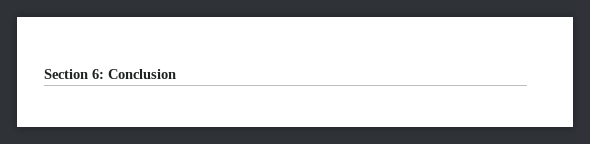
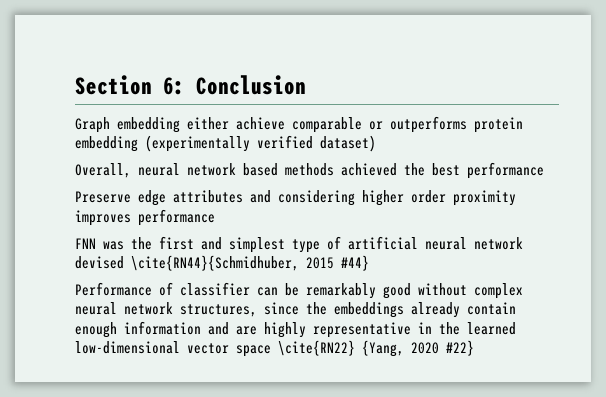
(176, 74) none -> [75,116,523,133] [75,135,376,152] [75,162,544,179] [75,190,516,206] [75,209,215,226] [75,236,523,253] [75,255,369,271] [75,282,523,299] [75,302,516,318] [75,321,516,338] [75,340,474,357] // Graph embedding either achieve comparable or outperforms protein embedding (experimentally verified dataset) // Overall, neural network based methods achieved the best performance // Preserve edge attributes and considering higher order proximity improves performance // FNN was the first and simplest type of artificial neural network devised \cite{RN44}{Schmidhuber, 2015 #44} // Performance of classifier can be remarkably good without complex neural network structures, since the embeddings already contain enough information and are highly representative in the learned low-dimensional vector space \cite{RN22} {Yang, 2020 #22}

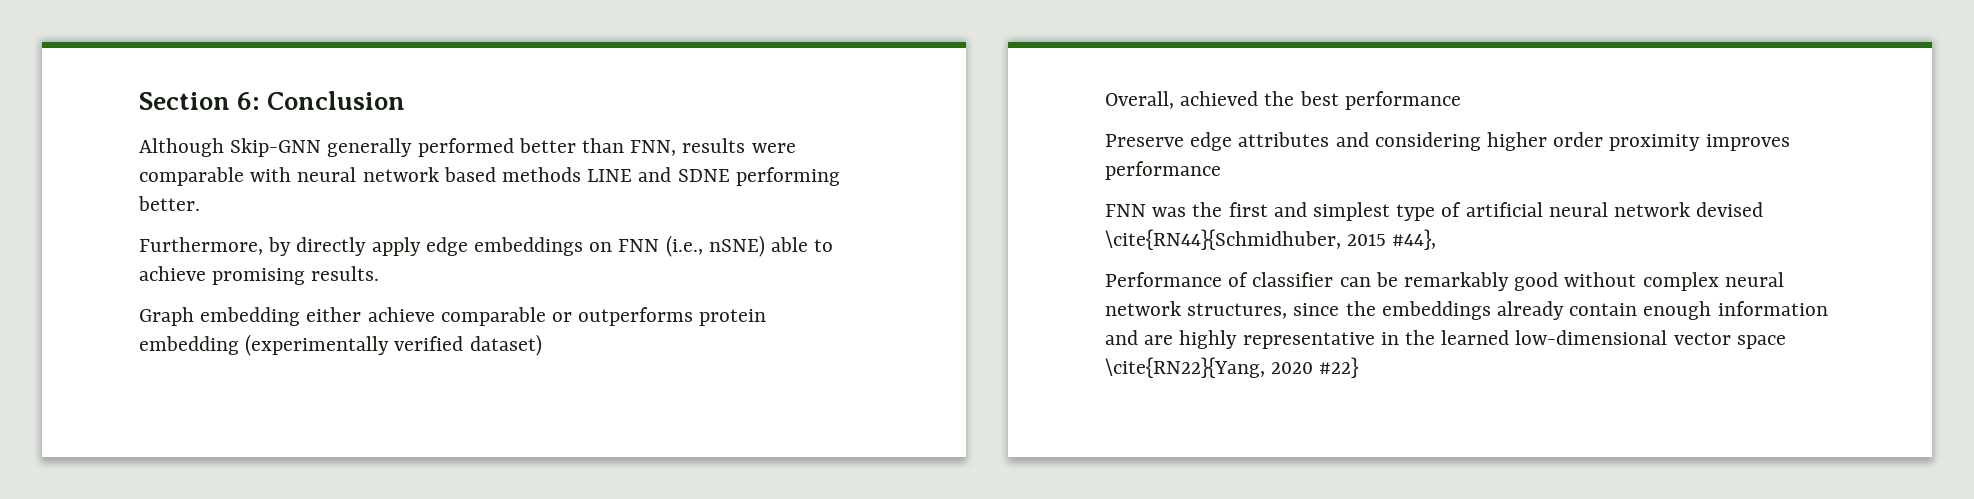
(306, 85) none -> [139,138,796,157] [139,167,840,186] [138,196,200,211] [139,235,834,257] [139,266,380,285] // Although Skip-GNN generally performed better than FNN, results were comparable with neural network based methods LINE and SDNE performing better. // Furthermore, by directly apply edge embeddings on FNN (i.e., nSNE) able to achieve promising results.
[138,163,334,176] neural network based methods -> (1174, 100) none
[341,255,369,271] #44} -> [1392,229,1437,250] #44},
[278,340,404,357] \cite{RN22} {Yang, -> [1105,357,1265,378] \cite{RN22}{Yang,

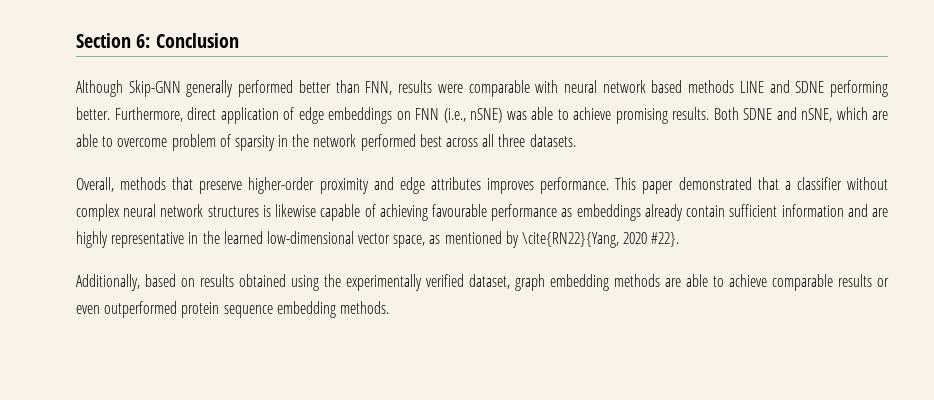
[139,237,421,256] // Furthermore, by directly apply -> [114,107,294,124] Furthermore, direct application of
(765, 246) none -> [506,111,527,120] was
[139,307,767,326] [139,334,542,356] [1105,91,1461,110] [1105,132,1790,151] [1105,161,1221,180] [1105,202,1764,221] [1105,229,1437,250] [1105,272,1784,291] [1105,301,1376,319] // Graph embedding either achieve comparable or outperforms protein embedding (experimentally verified dataset) // Overall, achieved the best performance // Preserve edge attributes and considering higher order proximity improves performance // FNN was the first and simplest type of artificial neural network devised \cite{RN44}{Schmidhuber, 2015 #44}, // Performance of classifier can be remarkably good without complex neural network structures, since the -> [713,107,888,122] [76,134,576,151] [76,177,889,194] [76,204,573,221] Both SDNE and nSNE, which are able to overcome problem of sparsity in the network performed best across all three datasets. // Overall, methods that preserve higher-order proximity and edge attributes improves performance. This paper demonstrated that a classifier without complex neural network structures is likewise capable of achieving favourable performance as
[1643,301,1712,320] enough -> [729,204,778,217] sufficient
[1736,335,1786,349] [1105,357,1360,378] space \cite{RN22}{Yang, 2020 #22} -> [393,231,680,248] [76,274,889,291] [76,301,389,318] space, as mentioned by \cite{RN22}{Yang, 2020 #22}. // Additionally, based on results obtained using the experimentally verified dataset, graph embedding methods are able to achieve comparable results or even outperformed protein sequence embedding methods.

